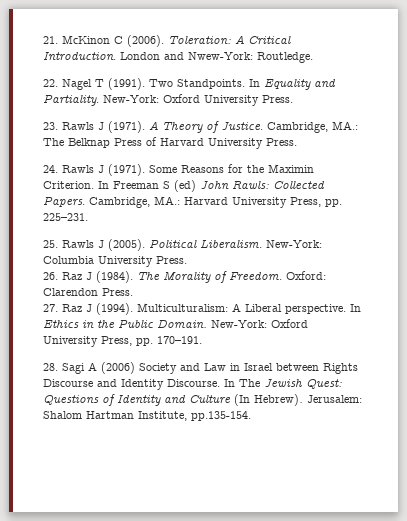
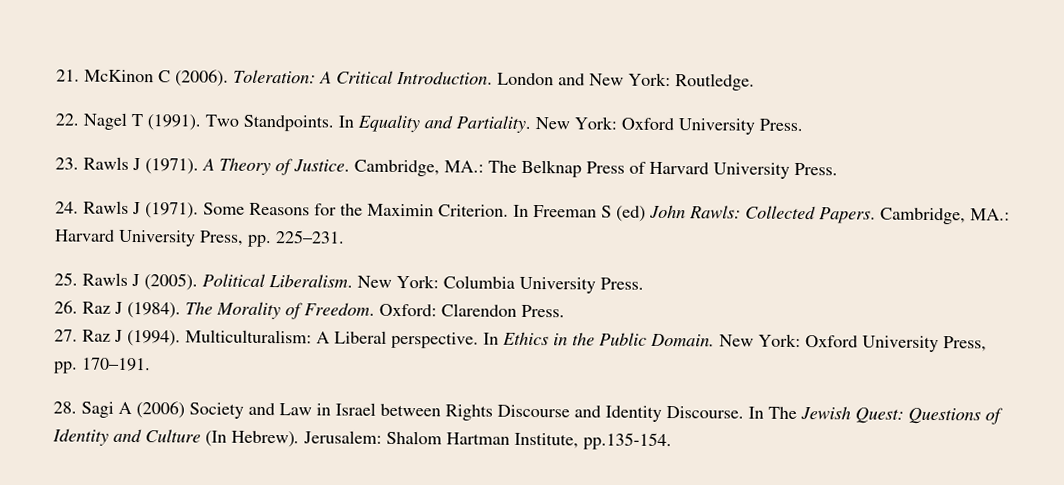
[188,52,253,60] Nwew-York: -> [589,72,671,87] New York:
[103,95,159,103] New-York: -> [535,116,617,130] New York:
[266,240,322,248] New-York: -> [357,274,439,289] New York:
[211,320,267,328] New-York: -> [719,333,801,348] New York:

